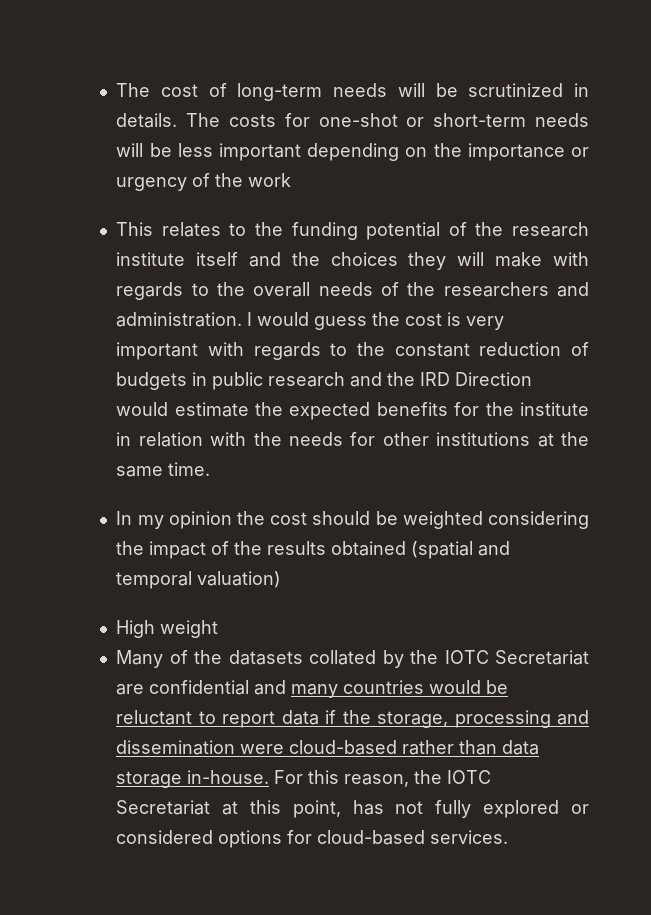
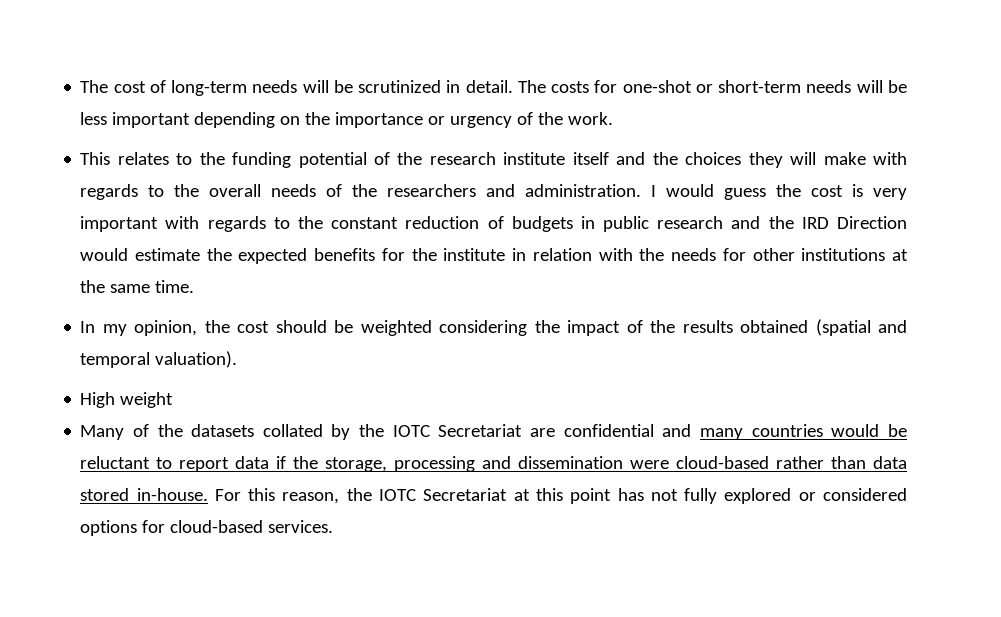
[116,113,178,128] details. -> [465,80,513,93] detail.
[248,173,292,187] work -> [568,112,614,125] work.
[168,511,232,529] opinion -> [134,320,198,336] opinion,
[197,571,282,588] valuation) -> [155,351,238,368] valuation).
[116,771,183,788] storage -> [80,488,130,501] stored
[292,800,341,818] point, -> [570,488,612,504] point

